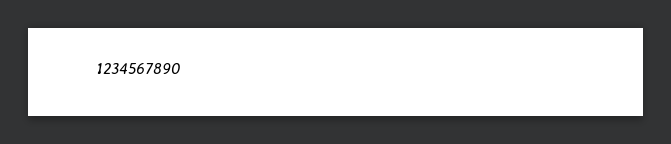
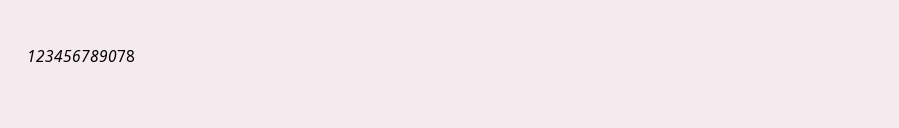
[96,63,180,74] 1234567890 -> [27,50,135,62] 123456789078

